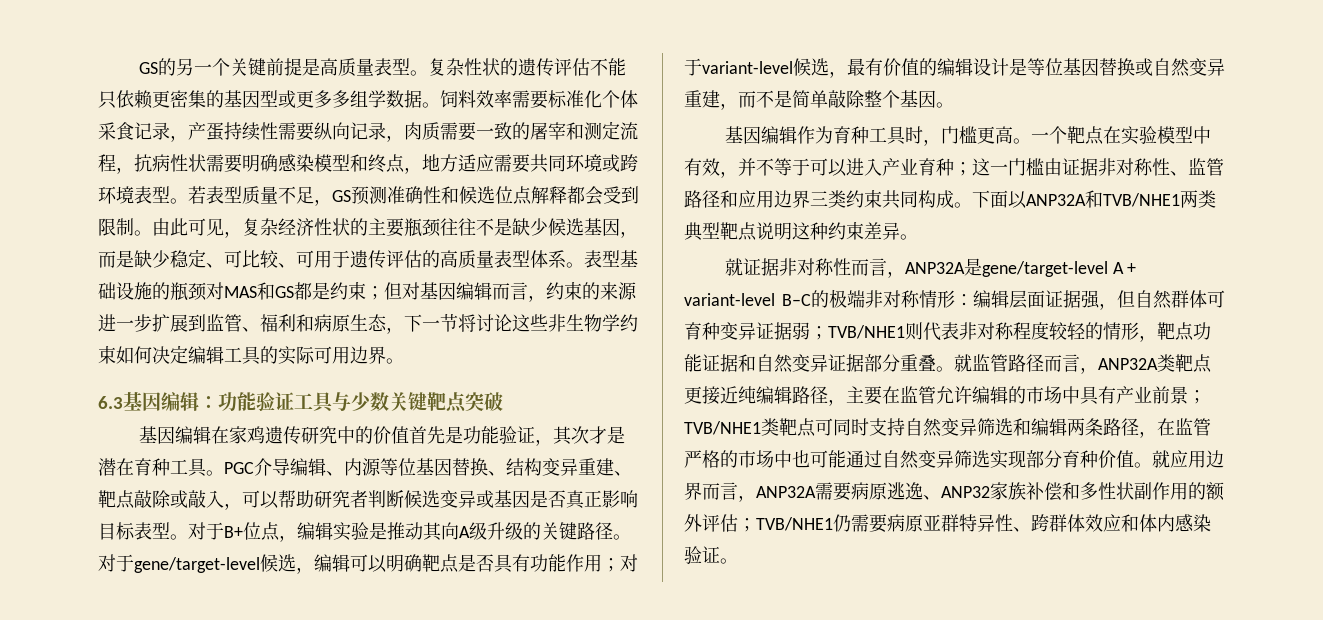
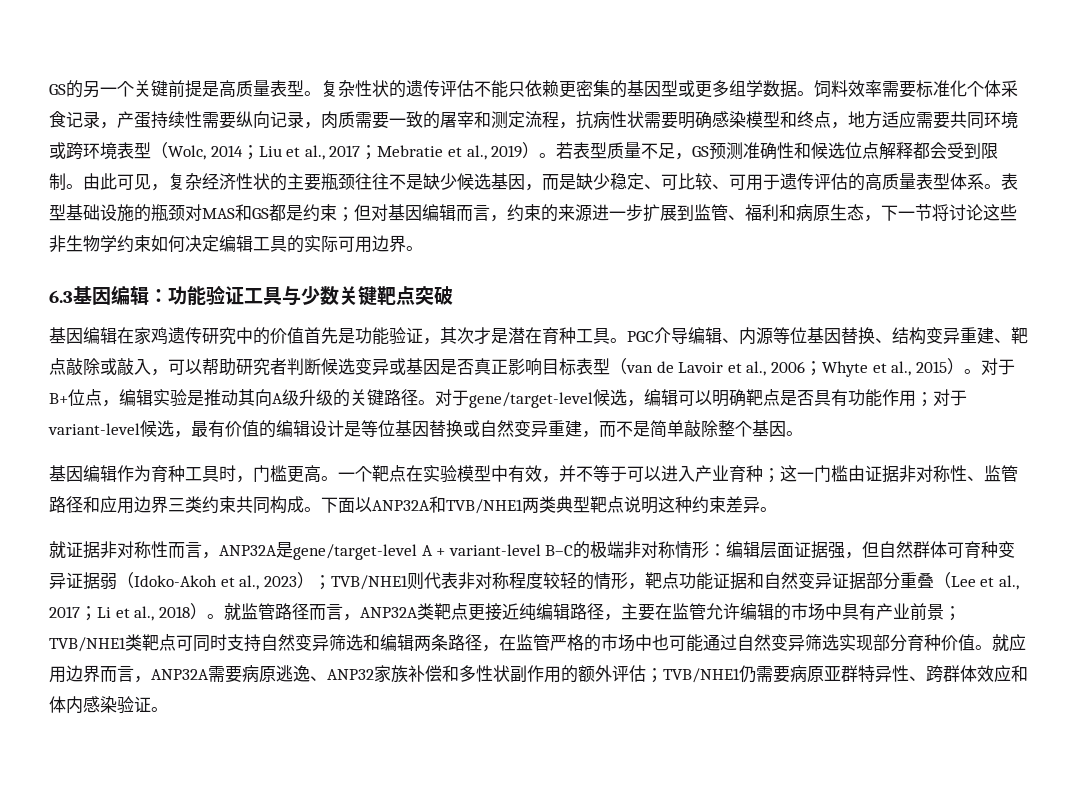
[332,90,350,108] 多 -> (729, 88) none
(170, 194) none -> [151,142,540,160] （Wolc, 2014；Liu et al., 2017；Mebratie et al., 2019）
(170, 530) none -> [610,358,964,377] （van de Lavoir et al., 2006；Whyte et al., 2015）
(810, 331) none -> [117,572,314,590] （Idoko-Akoh et al., 2023）
(936, 362) none -> [933,572,1019,590] [49,603,207,621] （Lee et al., 2017；Li et al., 2018）

